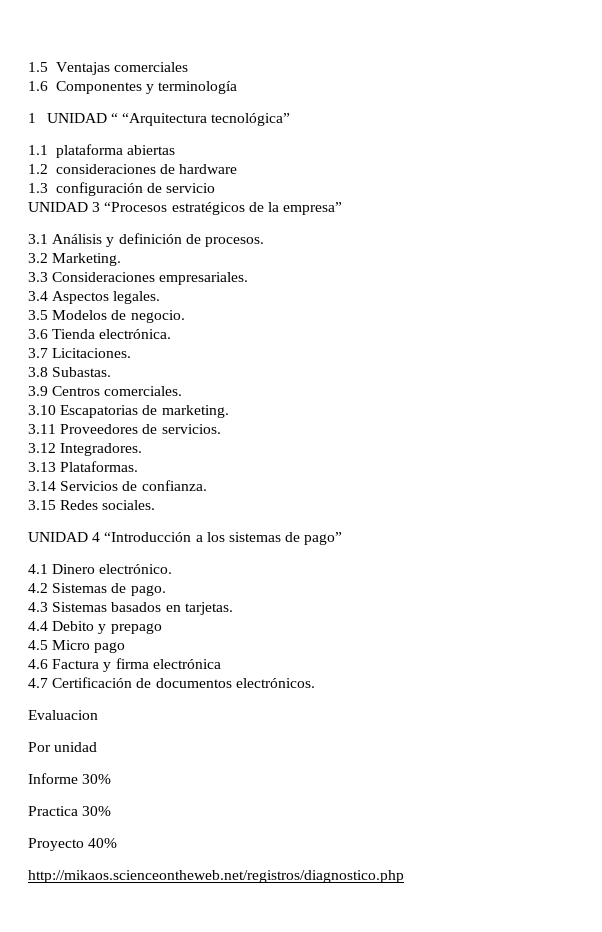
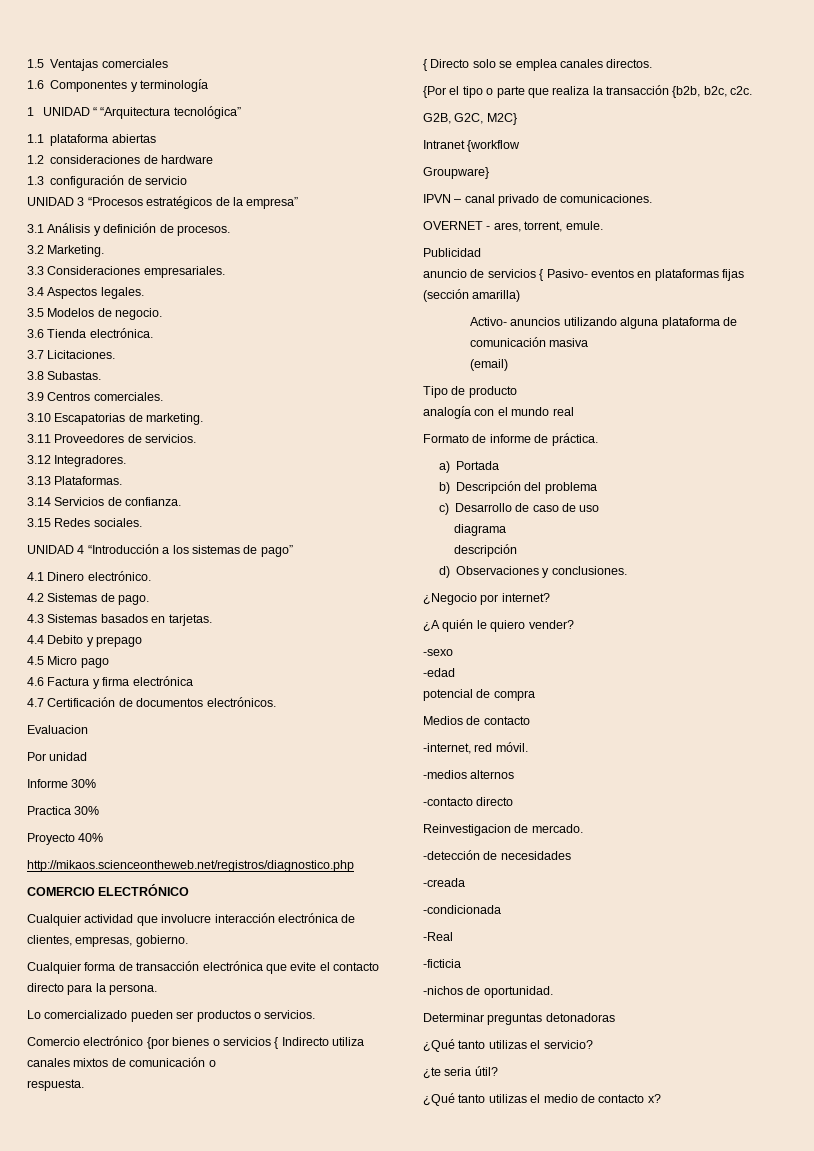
(404, 876) none -> [27,884,190,896] [27,913,356,926] [27,935,188,947] [27,961,379,974] [27,983,158,995] [27,1010,316,1022] [27,1036,364,1049] [27,1057,216,1067] [27,1079,84,1091] [423,59,653,71] [423,85,753,98] [423,113,517,125] [423,140,521,152] [423,167,489,179] [423,194,652,206] [423,221,603,232] [423,248,481,257] [423,269,744,281] [423,289,521,302] [470,317,737,329] [470,337,589,347] [470,359,509,371] [423,386,517,398] [423,406,574,419] [423,433,598,446] [438,461,499,473] [438,481,597,494] [438,503,600,515] [454,524,507,536] [454,544,518,557] [438,566,627,578] [423,593,550,605] [423,619,574,632] [423,649,453,656] [423,668,455,677] [423,689,535,701] [423,716,530,725] [423,742,528,754] [423,770,515,779] [423,797,514,806] [423,824,583,836] [423,850,571,860] [423,878,465,887] [423,905,501,914] [423,932,453,941] [423,959,461,968] [423,986,553,998] [423,1013,615,1025] [423,1039,593,1052] [423,1066,498,1079] [423,1093,661,1106] // COMERCIO ELECTRÓNICO // Cualquier actividad que involucre interacción electrónica de clientes, empresas, gobierno. // Cualquier forma de transacción electrónica que evite el contacto directo para la persona. // Lo comercializado pueden ser productos o servicios. // Comercio electrónico {por bienes o servicios { Indirecto utiliza canales mixtos de comunicación o // respuesta. // { Directo solo se emplea canales directos. // {Por el tipo o parte que realiza la transacción {b2b, b2c, c2c. // G2B, G2C, M2C} // Intranet {workflow // Groupware} // IPVN – canal privado de comunicaciones. // OVERNET - ares, torrent, emule. // Publicidad // anuncio de servicios { Pasivo- eventos en plataformas fijas (sección amarilla) // Activo- anuncios utilizando alguna plataforma de comunicación masiva // (email) // Tipo de producto // analogía con el mundo real // Formato de informe de práctica. // a) Portada // b) Descripción del problema // c) Desarrollo de caso de uso // diagrama // descripción // d) Observaciones y conclusiones. // ¿Negocio por internet? // ¿A quién le quiero vender? // -sexo // -edad // potencial de compra // Medios de contacto // -internet, red móvil. // -medios alternos // -contacto directo // Reinvestigacion de mercado. // -detección de necesidades // -creada // -condicionada // -Real // -ficticia // -nichos de oportunidad. // Determinar preguntas detonadoras // ¿Qué tanto utilizas el servicio? // ¿te seria útil? // ¿Qué tanto utilizas el medio de contacto x?

